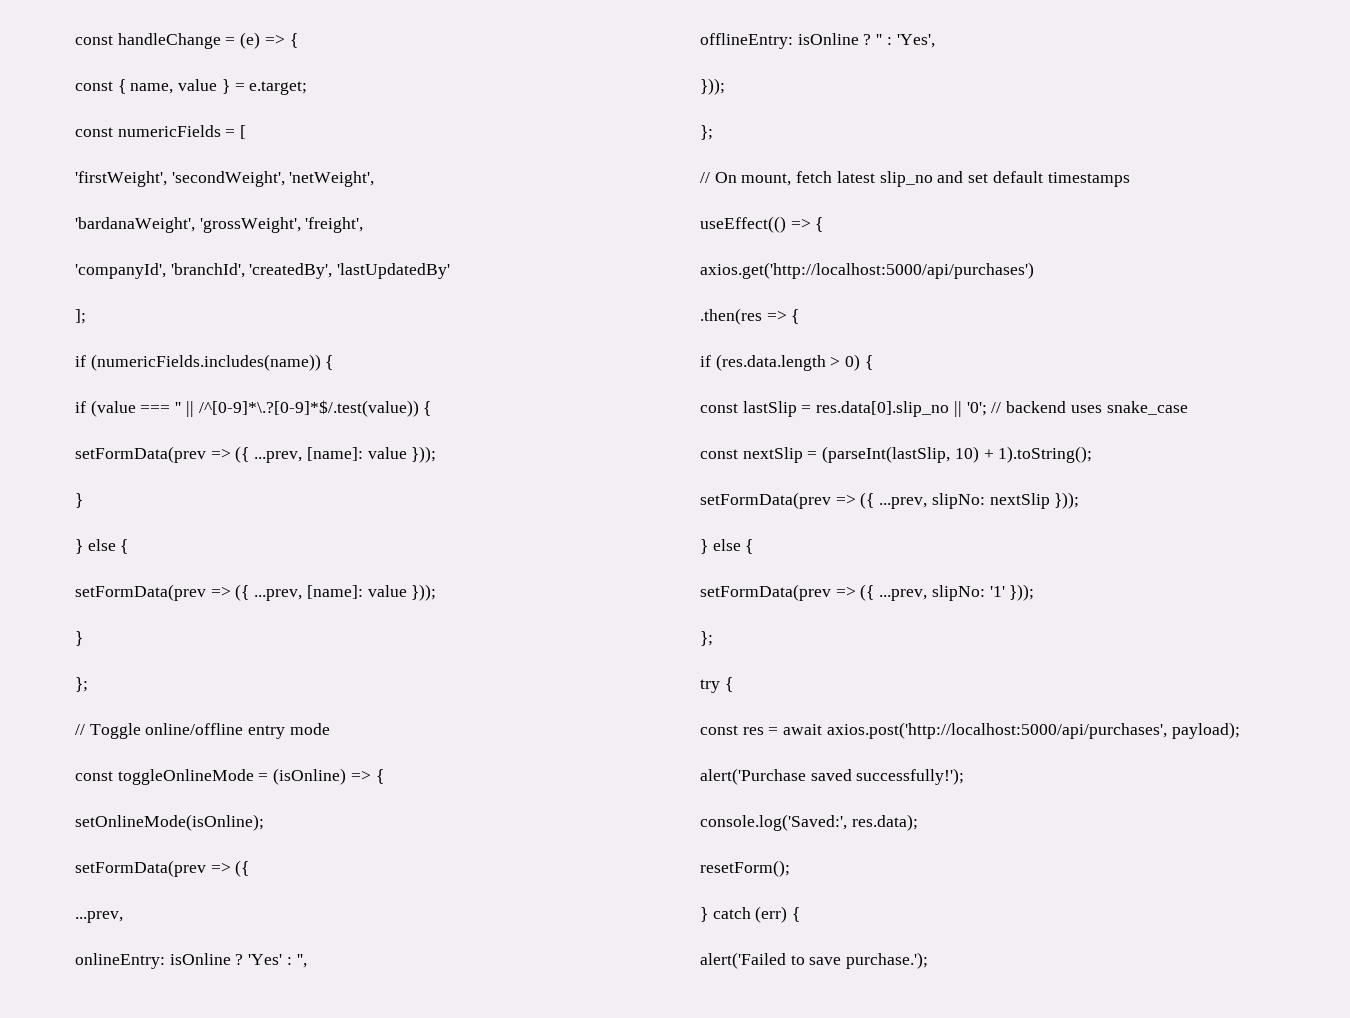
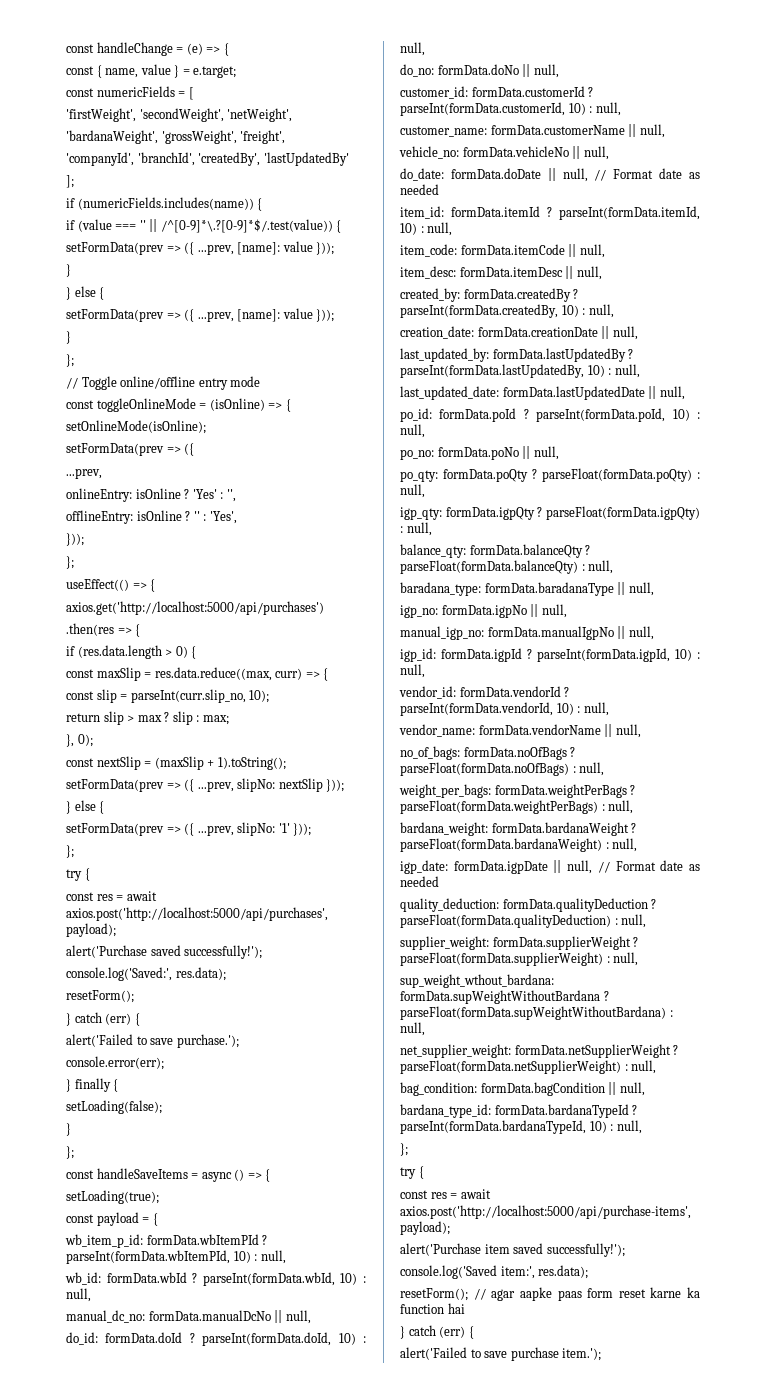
[700,171,1130,187] // // On mount, fetch latest slip_no and set default timestamps -> (74, 562) none
[742,401,1188,417] lastSlip = res.data[0].slip_no || '0'; // backend uses snake_case -> [96,667,329,681] [66,689,270,703] [66,711,229,725] [66,734,93,747] maxSlip = res.data.reduce((max, curr) => { // const slip = parseInt(curr.slip_no, 10); // return slip > max ? slip : max; // }, 0);
[822,446,979,463] (parseInt(lastSlip, 10) -> [154,756,204,770] (maxSlip
(929, 960) none -> [66,1056,164,1070] [66,1078,119,1092] [66,1100,162,1114] [66,1123,71,1136] [66,1146,74,1159] [66,1168,271,1182] [66,1190,159,1204] [66,1212,158,1226] [65,1234,268,1248] [66,1250,286,1264] [65,1272,366,1286] [66,1288,91,1302] [66,1310,311,1324] [66,1332,366,1346] [400,42,425,56] [400,64,559,78] [400,86,594,99] [400,102,621,116] [400,124,665,138] [399,146,609,160] [400,168,700,182] [400,184,439,195] [400,206,700,220] [400,222,453,236] [400,244,605,258] [400,266,602,280] [400,288,579,302] [400,304,614,318] [400,326,638,340] [400,348,634,362] [400,364,640,378] [400,386,685,400] [400,408,700,422] [400,424,425,438] [400,446,559,460] [400,468,700,482] [400,484,425,498] [400,506,700,520] [400,522,432,536] [400,544,591,558] [400,560,614,574] [400,582,654,596] [400,604,567,618] [400,626,654,640] [400,648,700,662] [400,664,425,678] [399,686,570,699] [400,702,609,716] [399,724,641,738] [400,746,576,760] [400,762,605,776] [399,784,636,798] [400,800,634,814] [400,822,637,836] [400,838,638,852] [400,860,700,874] [400,876,439,887] [400,898,657,912] [400,914,647,928] [400,936,639,950] [400,952,639,966] [400,974,554,988] [400,990,609,1004] [400,1006,673,1020] [400,1022,425,1036] [400,1044,679,1058] [400,1060,657,1074] [400,1082,645,1096] [400,1104,638,1118] [400,1120,642,1134] [400,1143,408,1156] [400,1166,424,1179] [400,1189,491,1199] [400,1205,691,1219] [400,1221,450,1235] [400,1243,625,1257] [400,1265,589,1279] [400,1287,700,1301] [400,1303,465,1314] [400,1325,474,1339] [400,1347,602,1361] // console.error(err); // } finally { // setLoading(false); // } // }; // const handleSaveItems = async () => { // setLoading(true); // const payload = { // wb_item_p_id: formData.wbItemPId ? parseInt(formData.wbItemPId, 10) : null, // wb_id: formData.wbId ? parseInt(formData.wbId, 10) : null, // manual_dc_no: formData.manualDcNo || null, // do_id: formData.doId ? parseInt(formData.doId, 10) : null, // do_no: formData.doNo || null, // customer_id: formData.customerId ? parseInt(formData.customerId, 10) : null, // customer_name: formData.customerName || null, // vehicle_no: formData.vehicleNo || null, // do_date: formData.doDate || null, // Format date as needed // item_id: formData.itemId ? parseInt(formData.itemId, 10) : null, // item_code: formData.itemCode || null, // item_desc: formData.itemDesc || null, // created_by: formData.createdBy ? parseInt(formData.createdBy, 10) : null, // creation_date: formData.creationDate || null, // last_updated_by: formData.lastUpdatedBy ? parseInt(formData.lastUpdatedBy, 10) : null, // last_updated_date: formData.lastUpdatedDate || null, // po_id: formData.poId ? parseInt(formData.poId, 10) : null, // po_no: formData.poNo || null, // po_qty: formData.poQty ? parseFloat(formData.poQty) : null, // igp_qty: formData.igpQty ? parseFloat(formData.igpQty) : null, // balance_qty: formData.balanceQty ? parseFloat(formData.balanceQty) : null, // baradana_type: formData.baradanaType || null, // igp_no: formData.igpNo || null, // manual_igp_no: formData.manualIgpNo || null, // igp_id: formData.igpId ? parseInt(formData.igpId, 10) : null, // vendor_id: formData.vendorId ? parseInt(formData.vendorId, 10) : null, // vendor_name: formData.vendorName || null, // no_of_bags: formData.noOfBags ? parseFloat(formData.noOfBags) : null, // weight_per_bags: formData.weightPerBags ? parseFloat(formData.weightPerBags) : null, // bardana_weight: formData.bardanaWeight ? parseFloat(formData.bardanaWeight) : null, // igp_date: formData.igpDate || null, // Format date as needed // quality_deduction: formData.qualityDeduction ? parseFloat(formData.qualityDeduction) : null, // supplier_weight: formData.supplierWeight ? parseFloat(formData.supplierWeight) : null, // sup_weight_wthout_bardana: formData.supWeightWithoutBardana ? parseFloat(formData.supWeightWithoutBardana) : null, // net_supplier_weight: formData.netSupplierWeight ? parseFloat(formData.netSupplierWeight) : null, // bag_condition: formData.bagCondition || null, // bardana_type_id: formData.bardanaTypeId ? parseInt(formData.bardanaTypeId, 10) : null, // }; // try { // const res = await axios.post('http://localhost:5000/api/purchase-items', payload); // alert('Purchase item saved successfully!'); // console.log('Saved item:', res.data); // resetForm(); // agar aapke paas form reset karne ka function hai // } catch (err) { // alert('Failed to save purchase item.');

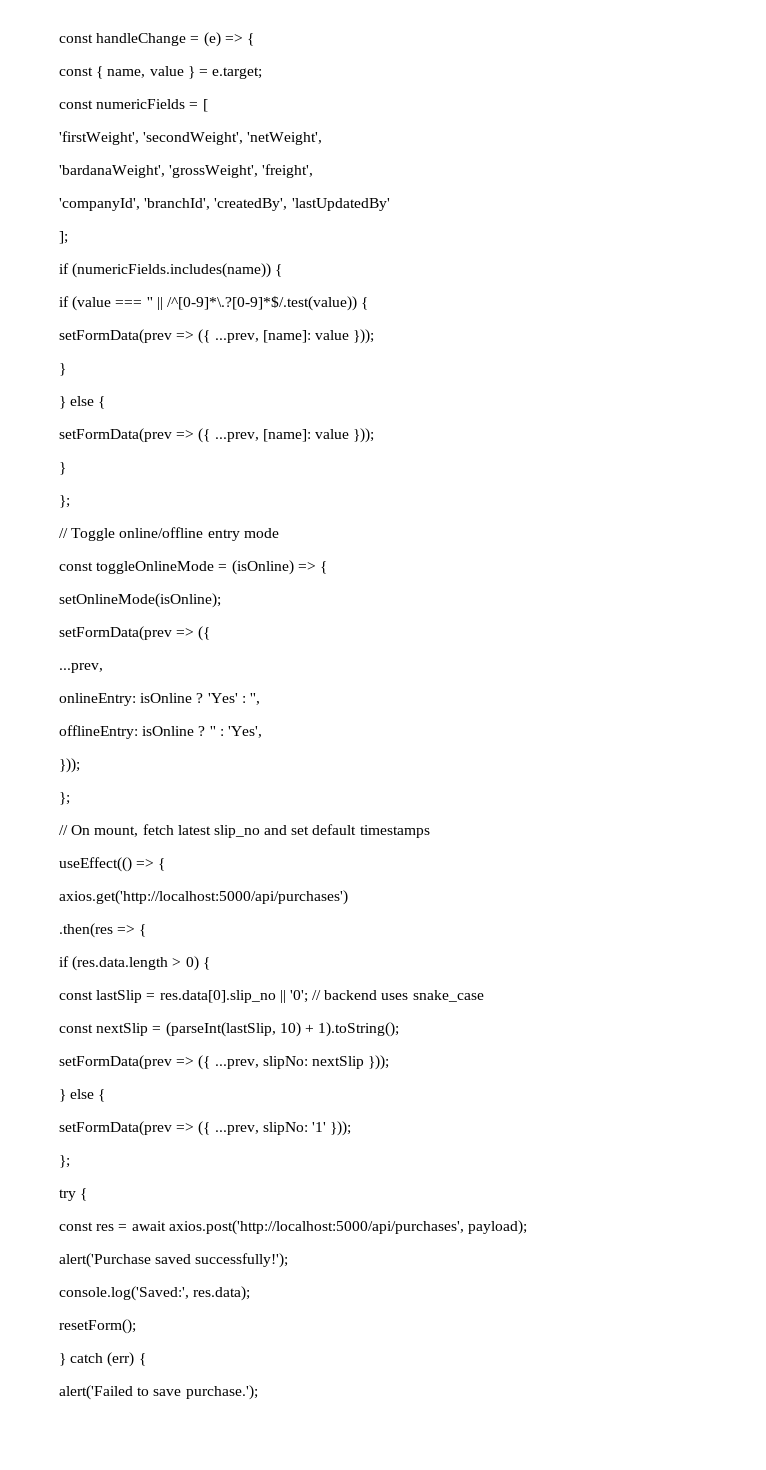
(74, 562) none -> [59,824,430,838] // // On mount, fetch latest slip_no and set default timestamps
[96,667,329,681] [66,689,270,703] [66,711,229,725] [66,734,93,747] maxSlip = res.data.reduce((max, curr) => { // const slip = parseInt(curr.slip_no, 10); // return slip > max ? slip : max; // }, 0); -> [96,990,484,1003] lastSlip = res.data[0].slip_no || '0'; // backend uses snake_case
[154,756,204,770] (maxSlip -> [165,1022,301,1037] (parseInt(lastSlip, 10)
[66,1056,164,1070] [66,1078,119,1092] [66,1100,162,1114] [66,1123,71,1136] [66,1146,74,1159] [66,1168,271,1182] [66,1190,159,1204] [66,1212,158,1226] [65,1234,268,1248] [66,1250,286,1264] [65,1272,366,1286] [66,1288,91,1302] [66,1310,311,1324] [66,1332,366,1346] [400,42,425,56] [400,64,559,78] [400,86,594,99] [400,102,621,116] [400,124,665,138] [399,146,609,160] [400,168,700,182] [400,184,439,195] [400,206,700,220] [400,222,453,236] [400,244,605,258] [400,266,602,280] [400,288,579,302] [400,304,614,318] [400,326,638,340] [400,348,634,362] [400,364,640,378] [400,386,685,400] [400,408,700,422] [400,424,425,438] [400,446,559,460] [400,468,700,482] [400,484,425,498] [400,506,700,520] [400,522,432,536] [400,544,591,558] [400,560,614,574] [400,582,654,596] [400,604,567,618] [400,626,654,640] [400,648,700,662] [400,664,425,678] [399,686,570,699] [400,702,609,716] [399,724,641,738] [400,746,576,760] [400,762,605,776] [399,784,636,798] [400,800,634,814] [400,822,637,836] [400,838,638,852] [400,860,700,874] [400,876,439,887] [400,898,657,912] [400,914,647,928] [400,936,639,950] [400,952,639,966] [400,974,554,988] [400,990,609,1004] [400,1006,673,1020] [400,1022,425,1036] [400,1044,679,1058] [400,1060,657,1074] [400,1082,645,1096] [400,1104,638,1118] [400,1120,642,1134] [400,1143,408,1156] [400,1166,424,1179] [400,1189,491,1199] [400,1205,691,1219] [400,1221,450,1235] [400,1243,625,1257] [400,1265,589,1279] [400,1287,700,1301] [400,1303,465,1314] [400,1325,474,1339] [400,1347,602,1361] // console.error(err); // } finally { // setLoading(false); // } // }; // const handleSaveItems = async () => { // setLoading(true); // const payload = { // wb_item_p_id: formData.wbItemPId ? parseInt(formData.wbItemPId, 10) : null, // wb_id: formData.wbId ? parseInt(formData.wbId, 10) : null, // manual_dc_no: formData.manualDcNo || null, // do_id: formData.doId ? parseInt(formData.doId, 10) : null, // do_no: formData.doNo || null, // customer_id: formData.customerId ? parseInt(formData.customerId, 10) : null, // customer_name: formData.customerName || null, // vehicle_no: formData.vehicleNo || null, // do_date: formData.doDate || null, // Format date as needed // item_id: formData.itemId ? parseInt(formData.itemId, 10) : null, // item_code: formData.itemCode || null, // item_desc: formData.itemDesc || null, // created_by: formData.createdBy ? parseInt(formData.createdBy, 10) : null, // creation_date: formData.creationDate || null, // last_updated_by: formData.lastUpdatedBy ? parseInt(formData.lastUpdatedBy, 10) : null, // last_updated_date: formData.lastUpdatedDate || null, // po_id: formData.poId ? parseInt(formData.poId, 10) : null, // po_no: formData.poNo || null, // po_qty: formData.poQty ? parseFloat(formData.poQty) : null, // igp_qty: formData.igpQty ? parseFloat(formData.igpQty) : null, // balance_qty: formData.balanceQty ? parseFloat(formData.balanceQty) : null, // baradana_type: formData.baradanaType || null, // igp_no: formData.igpNo || null, // manual_igp_no: formData.manualIgpNo || null, // igp_id: formData.igpId ? parseInt(formData.igpId, 10) : null, // vendor_id: formData.vendorId ? parseInt(formData.vendorId, 10) : null, // vendor_name: formData.vendorName || null, // no_of_bags: formData.noOfBags ? parseFloat(formData.noOfBags) : null, // weight_per_bags: formData.weightPerBags ? parseFloat(formData.weightPerBags) : null, // bardana_weight: formData.bardanaWeight ? parseFloat(formData.bardanaWeight) : null, // igp_date: formData.igpDate || null, // Format date as needed // quality_deduction: formData.qualityDeduction ? parseFloat(formData.qualityDeduction) : null, // supplier_weight: formData.supplierWeight ? parseFloat(formData.supplierWeight) : null, // sup_weight_wthout_bardana: formData.supWeightWithoutBardana ? parseFloat(formData.supWeightWithoutBardana) : null, // net_supplier_weight: formData.netSupplierWeight ? parseFloat(formData.netSupplierWeight) : null, // bag_condition: formData.bagCondition || null, // bardana_type_id: formData.bardanaTypeId ? parseInt(formData.bardanaTypeId, 10) : null, // }; // try { // const res = await axios.post('http://localhost:5000/api/purchase-items', payload); // alert('Purchase item saved successfully!'); // console.log('Saved item:', res.data); // resetForm(); // agar aapke paas form reset karne ka function hai // } catch (err) { // alert('Failed to save purchase item.'); -> (258, 1392) none

